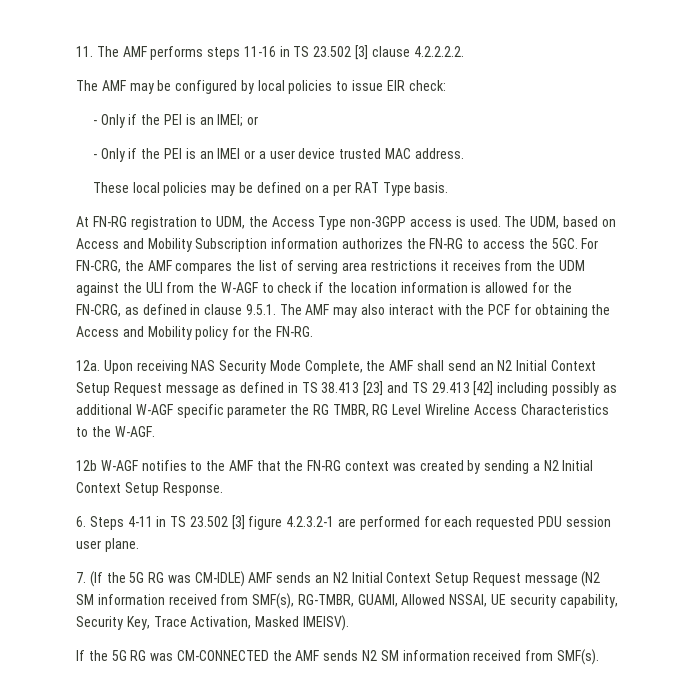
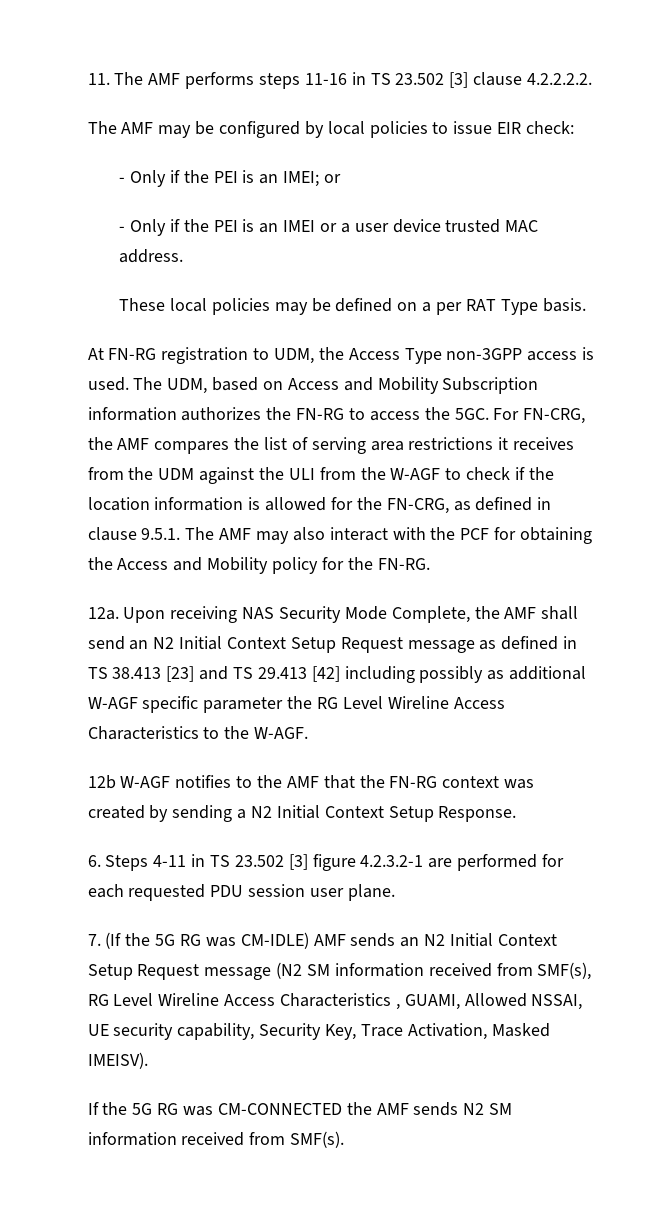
[332,404,389,417] TMBR, RG -> (338, 703) none
[297,594,354,607] RG-TMBR, -> [87,993,400,1010] RG Level Wireline Access Characteristics ,

